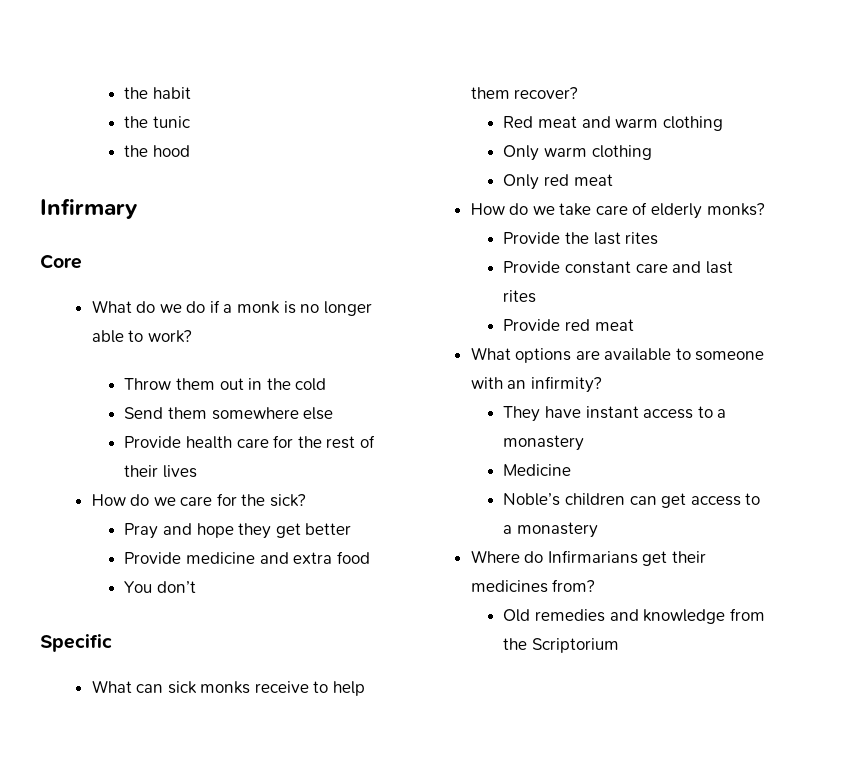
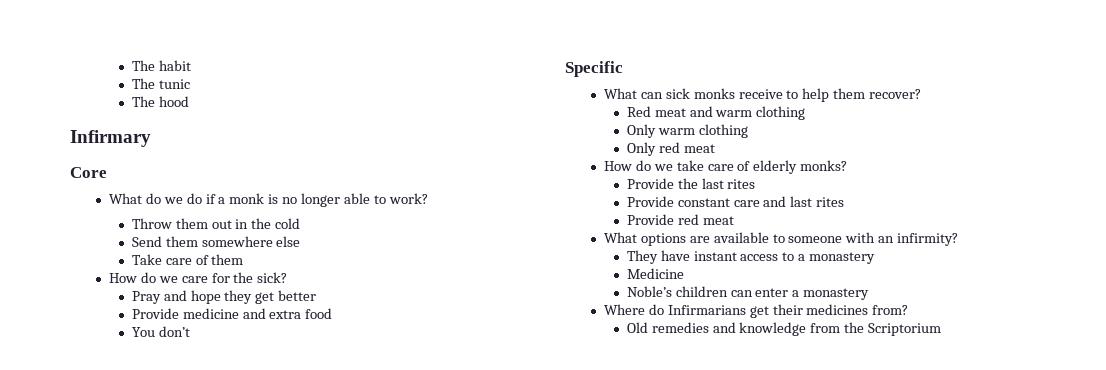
[124,87,149,99] the -> [131,60,155,71] The
[124,116,149,128] the -> [131,78,155,89] The
[124,145,149,157] the -> [131,96,155,107] The
[124,435,375,449] [124,465,197,478] Provide health care for the rest of their lives -> [131,254,244,265] Take care of them
[661,493,761,508] get access to -> [755,288,789,297] enter

